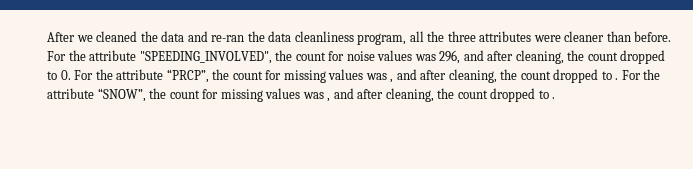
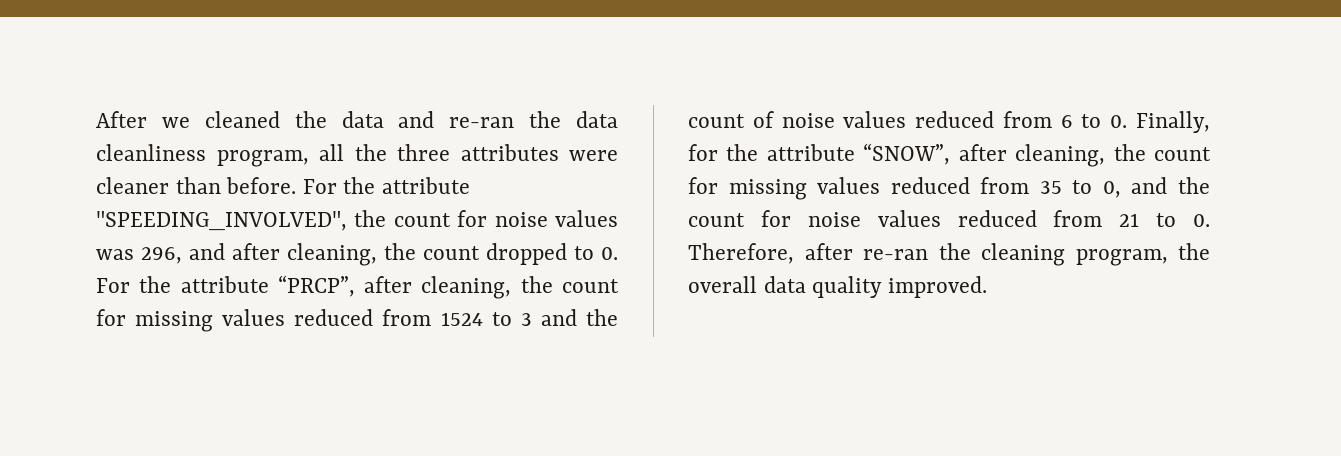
[212,69,641,83] the count for missing values was , and after cleaning, the count dropped to . For -> [364,276,619,299] [96,309,618,332] [688,111,1210,133] [688,144,718,161] after cleaning, the count for missing values reduced from 1524 to 3 and the count of noise values reduced from 6 to 0. Finally, for
[149,88,556,102] the count for missing values was , and after cleaning, the count dropped to . -> [958,144,1211,167] [688,177,1210,200] [688,210,1210,227] [688,243,1210,266] [688,276,987,298] after cleaning, the count for missing values reduced from 35 to 0, and the count for noise values reduced from 21 to 0. Therefore, after re-ran the cleaning program, the overall data quality improved.

